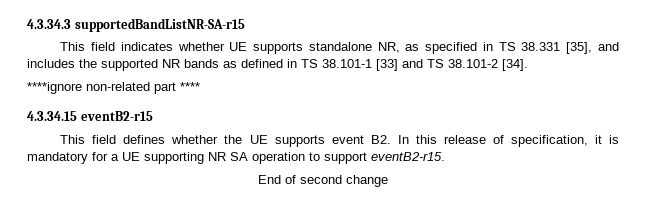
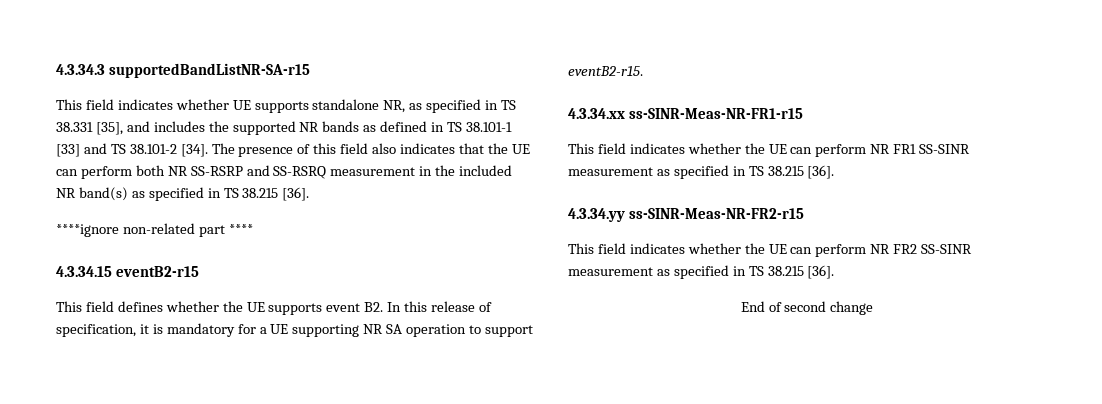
(528, 65) none -> [211,143,530,157] [56,165,513,179] [56,187,310,201] The presence of this field also indicates that the UE can perform both NR SS-RSRP and SS-RSRQ measurement in the included NR band(s) as specified in TS 38.215 [36].
(445, 156) none -> [568,108,803,119] [568,143,971,157] [568,165,835,179] [568,208,804,222] [568,243,973,257] [568,265,835,279] // 4.3.34.xx ss-SINR-Meas-NR-FR1-r15 // This field indicates whether the UE can perform NR FR1 SS-SINR measurement as specified in TS 38.215 [36]. // 4.3.34.yy ss-SINR-Meas-NR-FR2-r15 // This field indicates whether the UE can perform NR FR2 SS-SINR measurement as specified in TS 38.215 [36].

